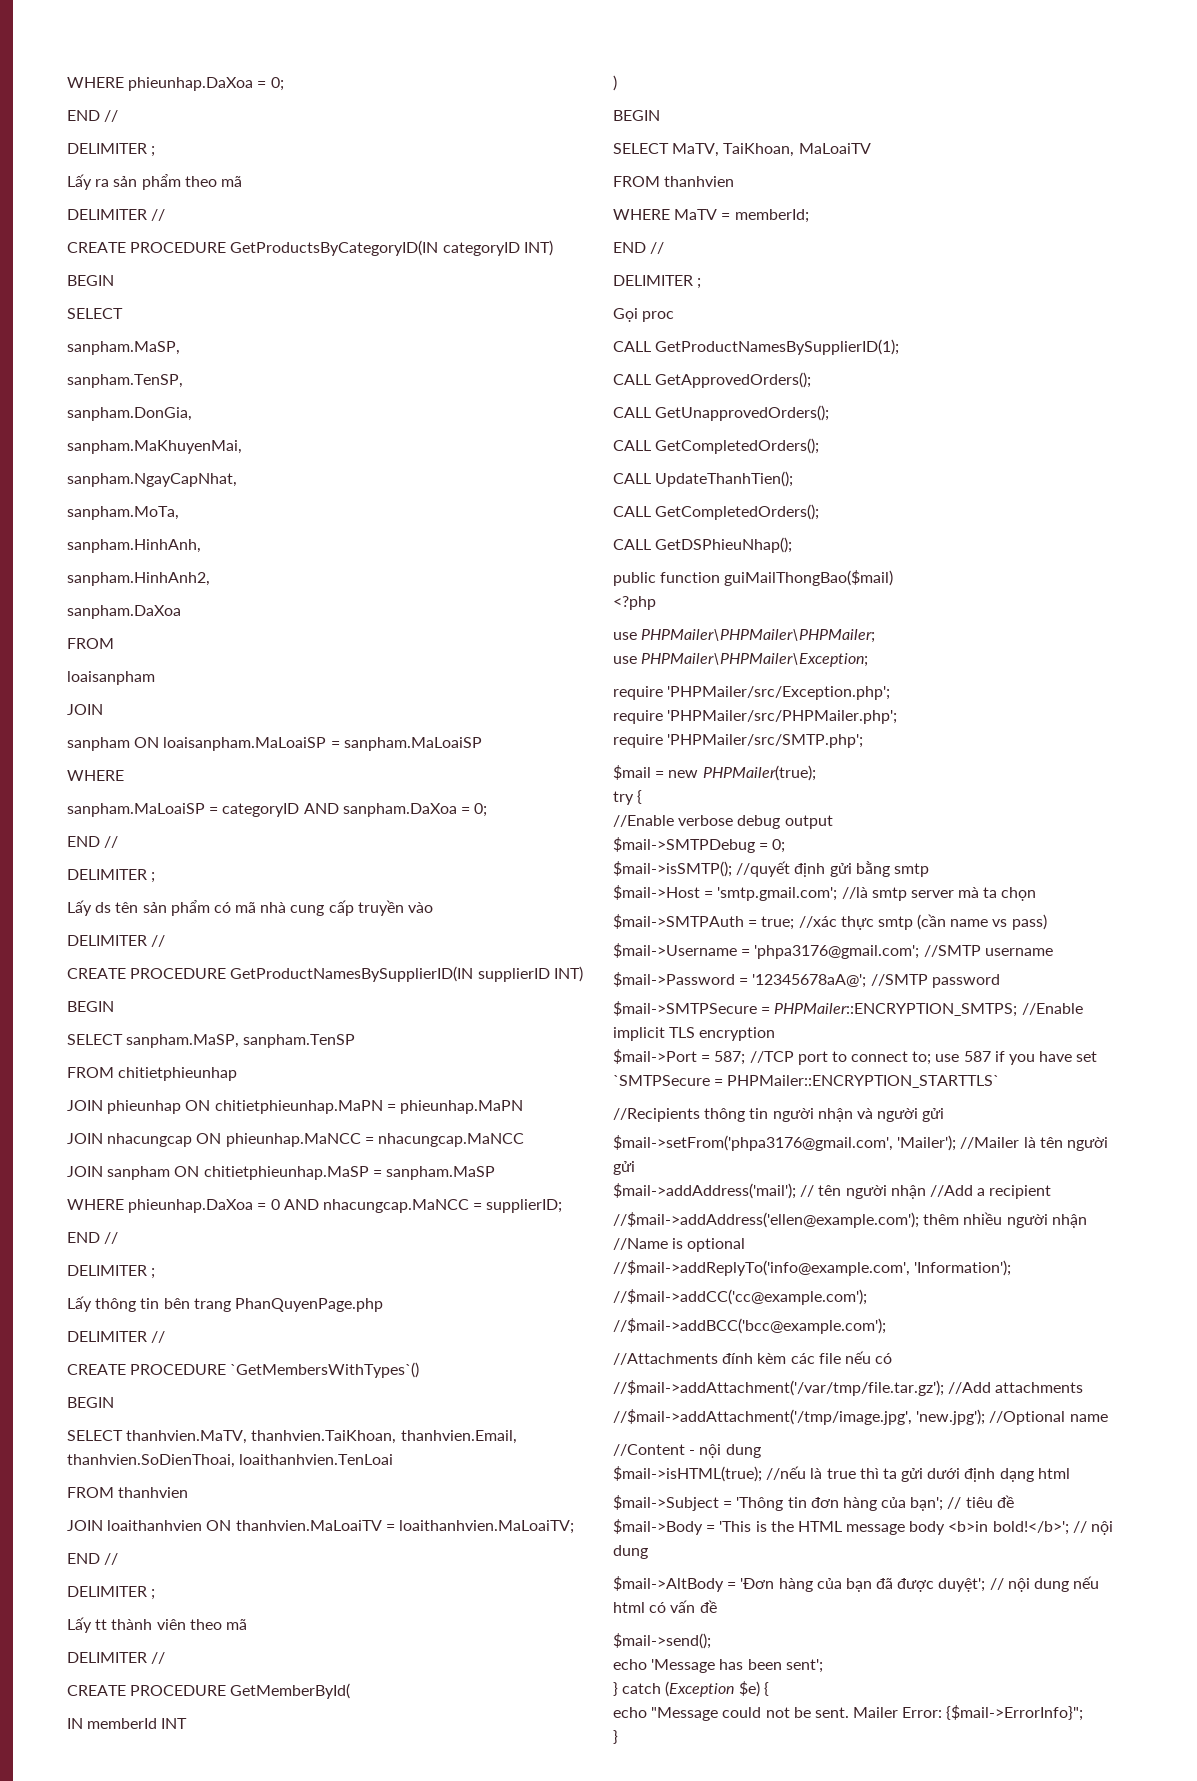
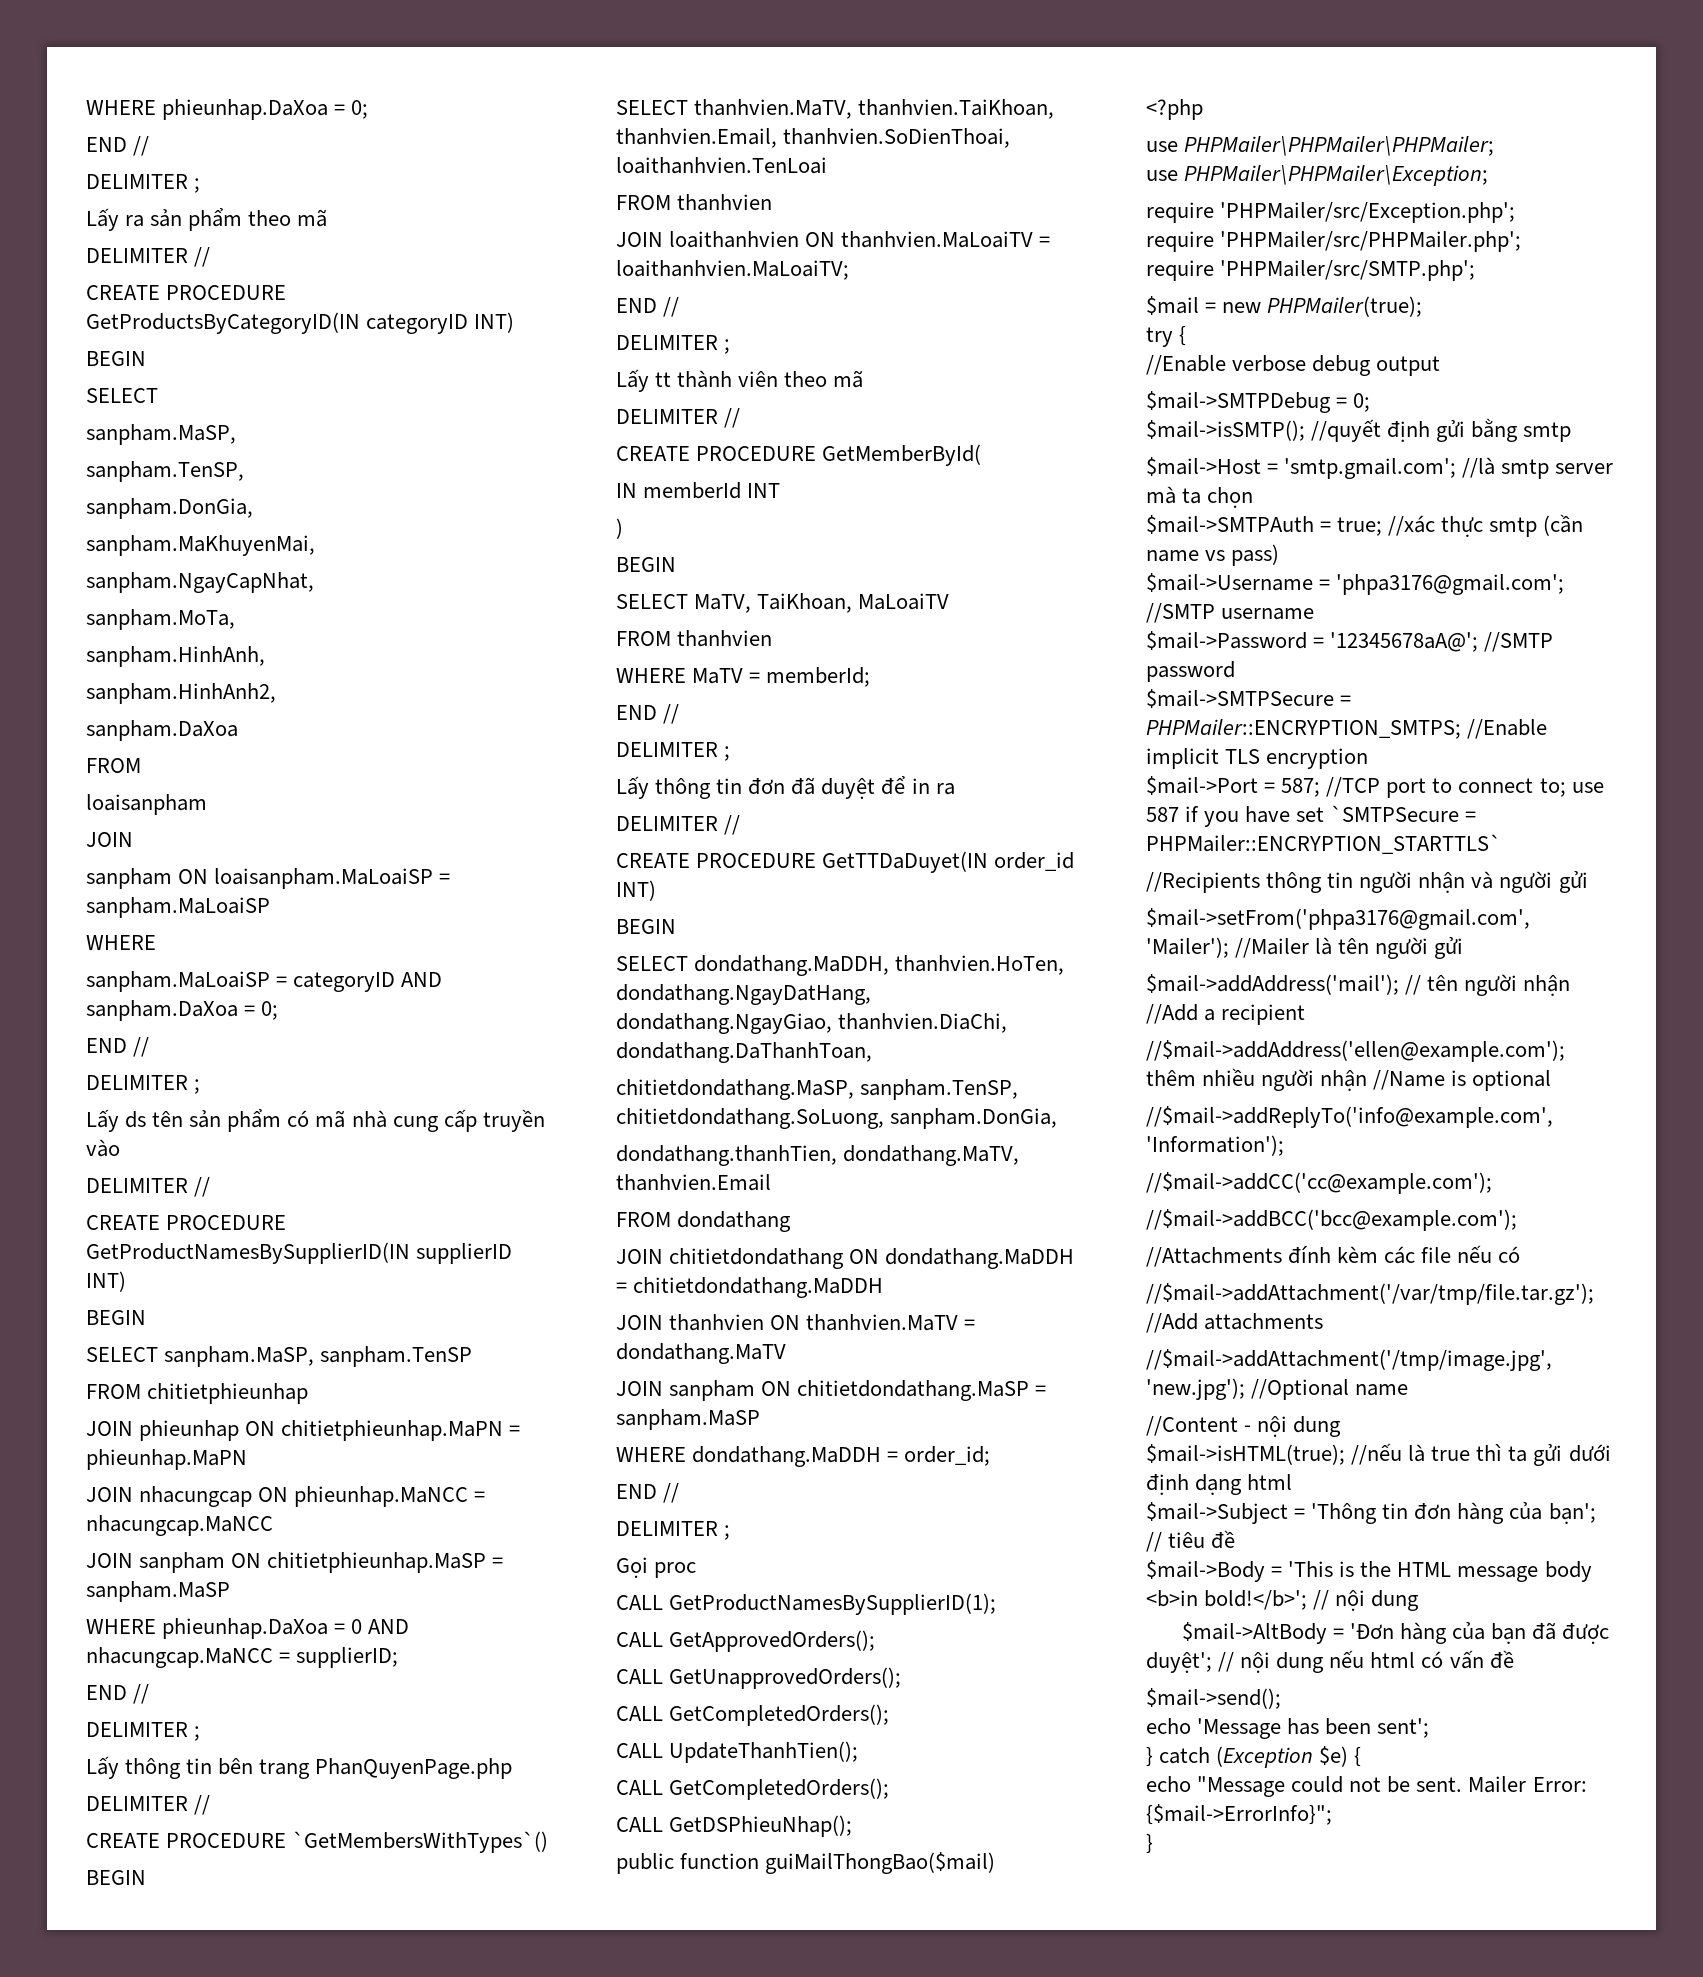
(702, 283) none -> [616,775,955,799] [616,815,741,835] [616,851,1075,873] [616,880,656,901] [616,919,676,934] [616,955,1065,976] [616,984,871,1005] [616,1013,1008,1034] [616,1042,872,1063] [616,1079,1019,1100] [616,1108,1058,1129] [616,1145,1020,1166] [616,1174,771,1191] [616,1211,792,1232] [616,1248,1075,1269] [616,1277,884,1298] [616,1314,976,1331] [616,1343,786,1364] [616,1380,1047,1401] [616,1409,760,1430] [616,1446,991,1467] [616,1483,680,1503] [616,1521,731,1540] // Lấy thông tin đơn đã duyệt để in ra // DELIMITER // // CREATE PROCEDURE GetTTDaDuyet(IN order_id INT) // BEGIN // SELECT dondathang.MaDDH, thanhvien.HoTen, dondathang.NgayDatHang, dondathang.NgayGiao, thanhvien.DiaChi, dondathang.DaThanhToan, // chitietdondathang.MaSP, sanpham.TenSP, chitietdondathang.SoLuong, sanpham.DonGia, // dondathang.thanhTien, dondathang.MaTV, thanhvien.Email // FROM dondathang // JOIN chitietdondathang ON dondathang.MaDDH = chitietdondathang.MaDDH // JOIN thanhvien ON thanhvien.MaTV = dondathang.MaTV // JOIN sanpham ON chitietdondathang.MaSP = sanpham.MaSP // WHERE dondathang.MaDDH = order_id; // END // // DELIMITER ;

